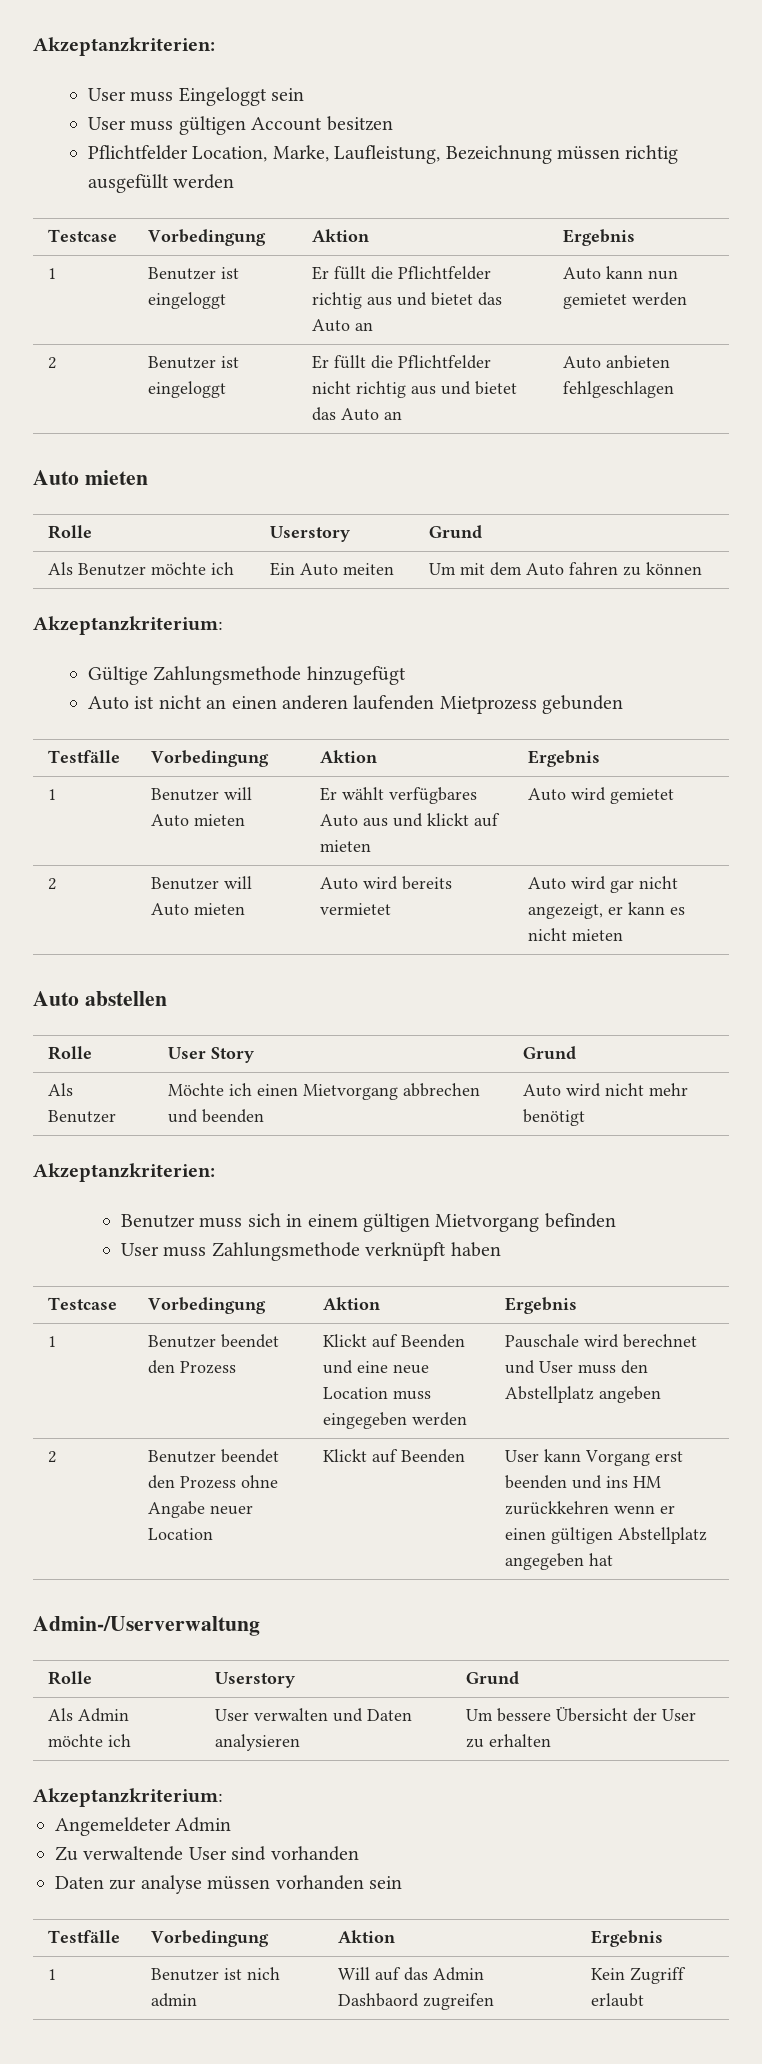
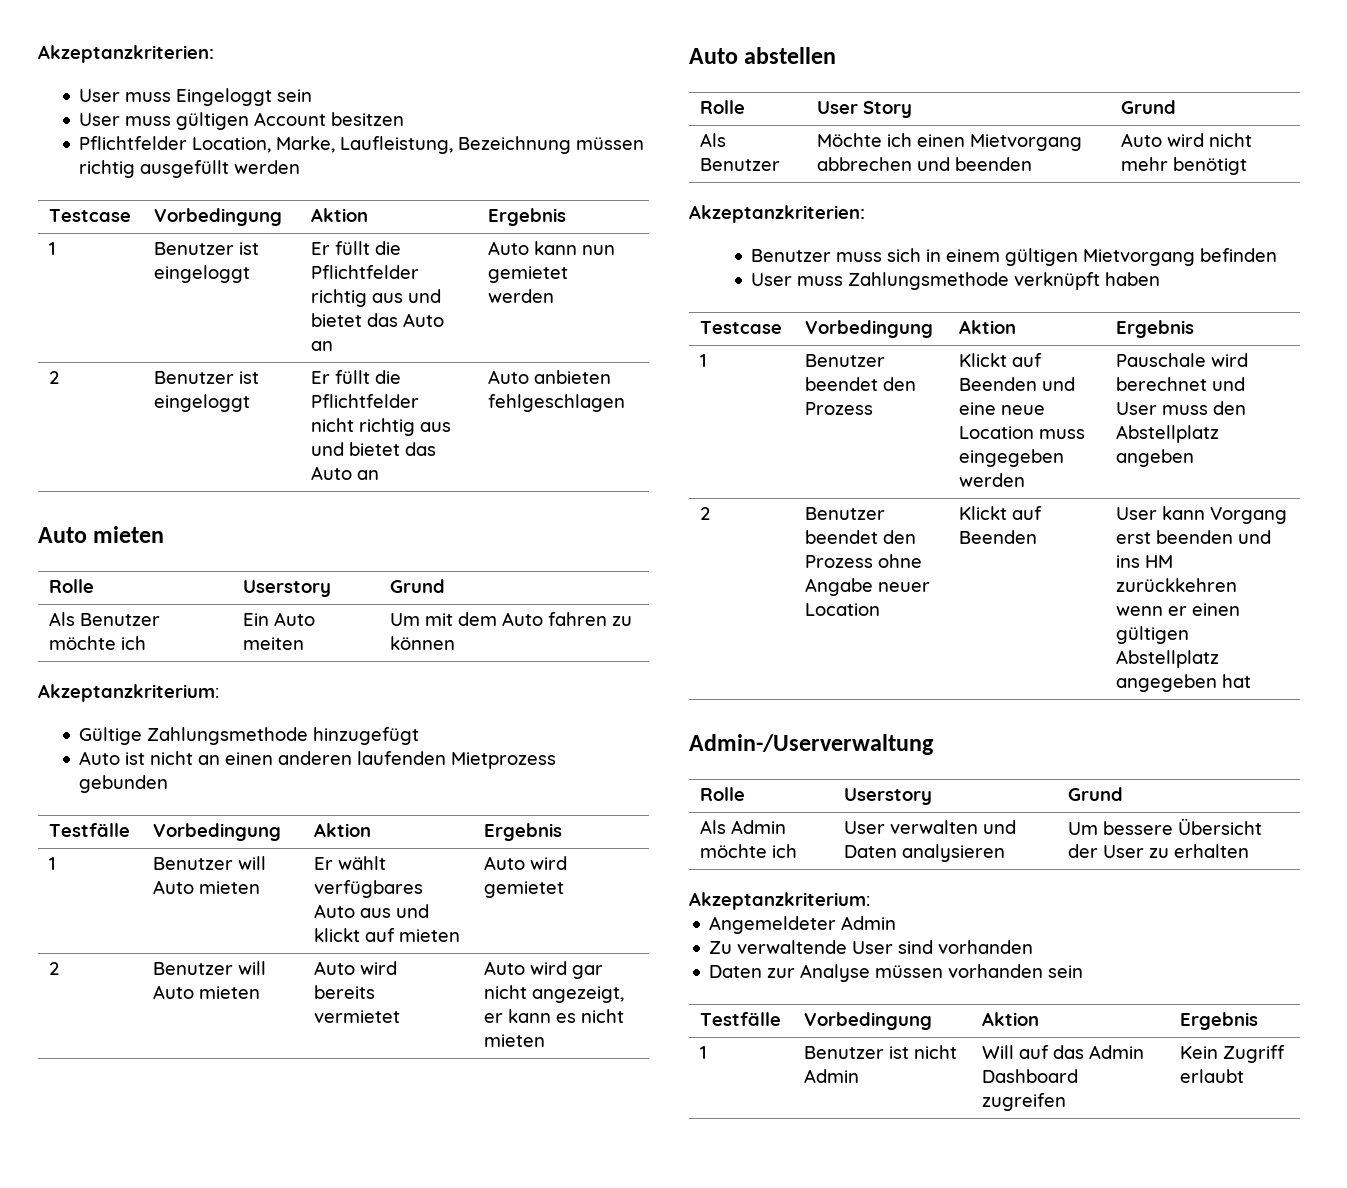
[140,1875,202,1894] analyse -> [800,964,871,982] Analyse
[247,1967,281,1980] [151,1993,198,2007] nich admin -> [914,1045,958,1059] [804,1069,860,1083] nicht Admin
[338,1993,420,2007] Dashbaord -> [982,1069,1079,1083] Dashboard

